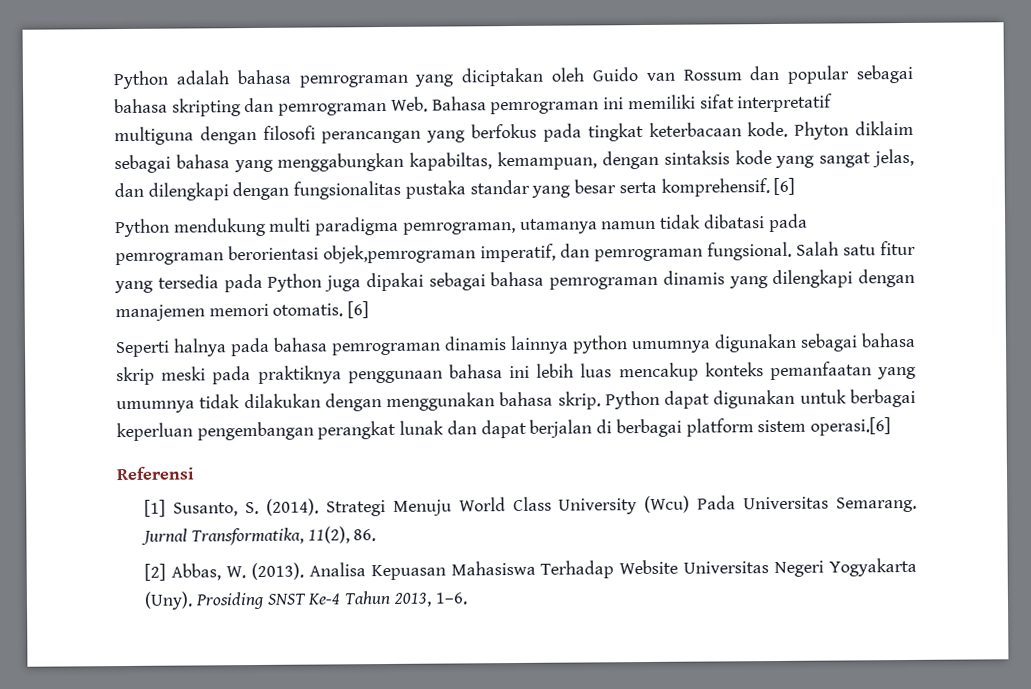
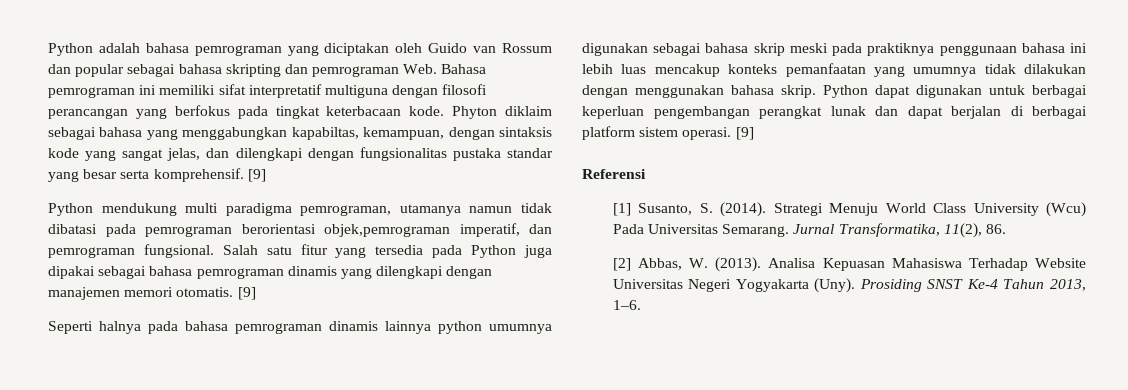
[773,177,796,196] [6] -> [247,169,266,182] [9]
[347,301,370,319] [6] -> [237,287,256,300] [9]
[809,417,891,436] operasi.[6] -> [682,127,754,140] operasi. [9]

